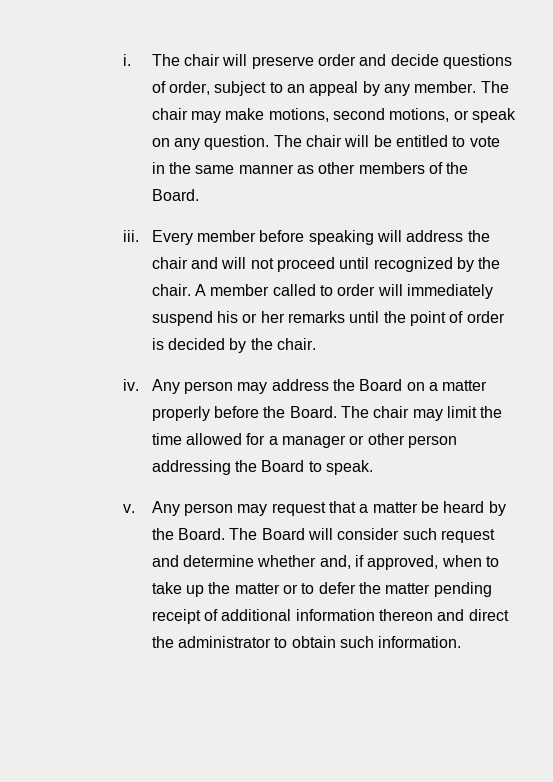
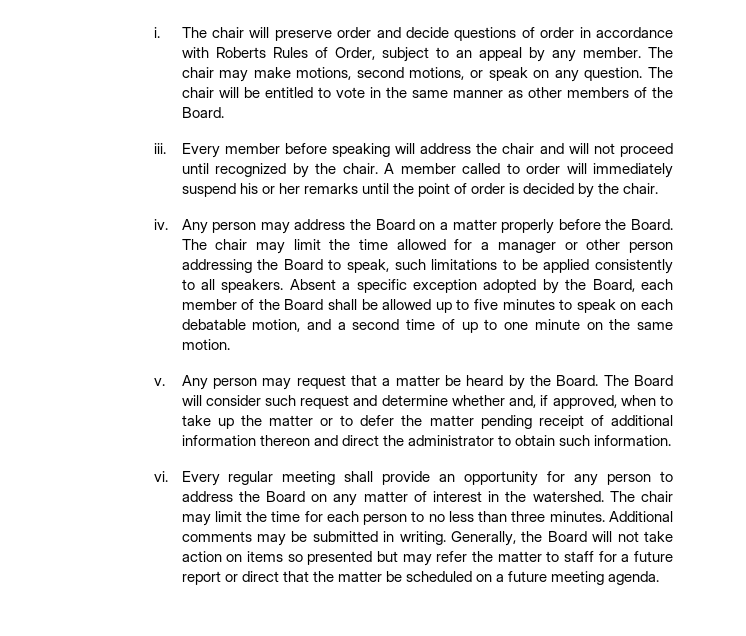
[169,81,211,95] order, -> [540,27,674,38] [181,47,375,60] order in accordance with Roberts Rules of Order,
[326,460,374,475] speak. -> [347,259,673,274] [181,279,674,294] [181,299,673,313] [181,319,674,333] [181,339,230,350] speak, such limitations to be applied consistently to all speakers. Absent a specific exception adopted by the Board, each member of the Board shall be allowed up to five minutes to speak on each debatable motion, and a second time of up to one minute on the same motion.
(462, 642) none -> [154,471,674,486] [181,491,673,506] [181,511,673,526] [181,531,674,546] [181,551,673,566] [181,571,660,585] // vi. Every regular meeting shall provide an opportunity for any person to address the Board on any matter of interest in the watershed. The chair may limit the time for each person to no less than three minutes. Additional comments may be submitted in writing. Generally, the Board will not take action on items so presented but may refer the matter to staff for a future report or direct that the matter be scheduled on a future meeting agenda.

